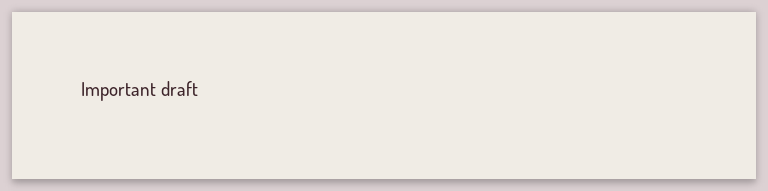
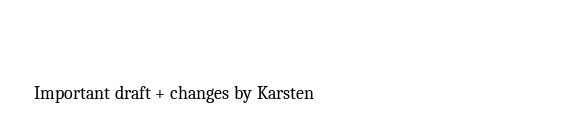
(199, 88) none -> [155,85,314,103] + changes by Karsten

